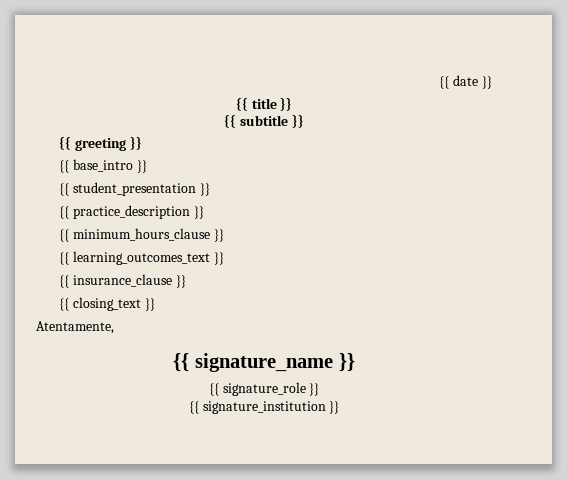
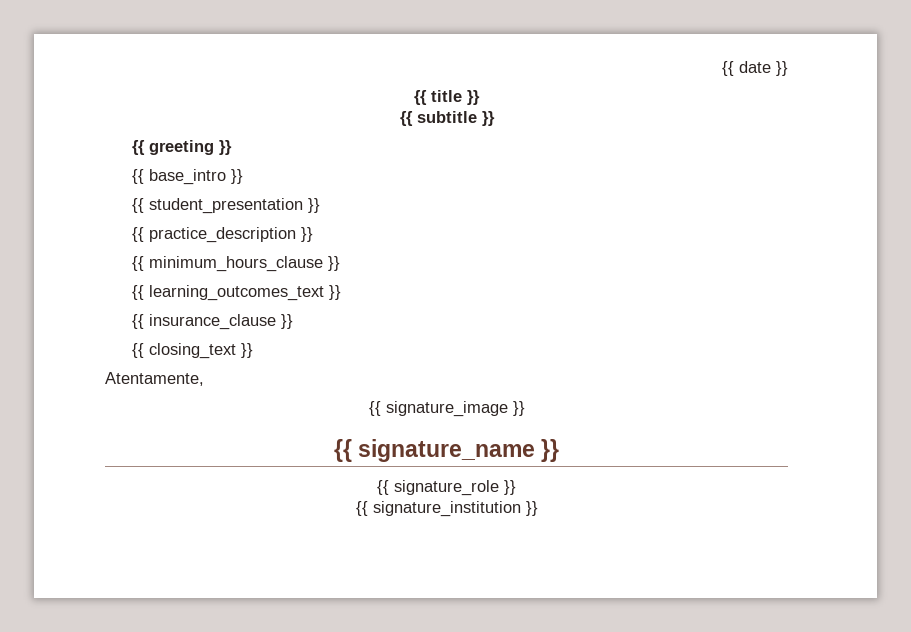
(114, 327) none -> [368,401,525,417] // {{ signature_image }}

